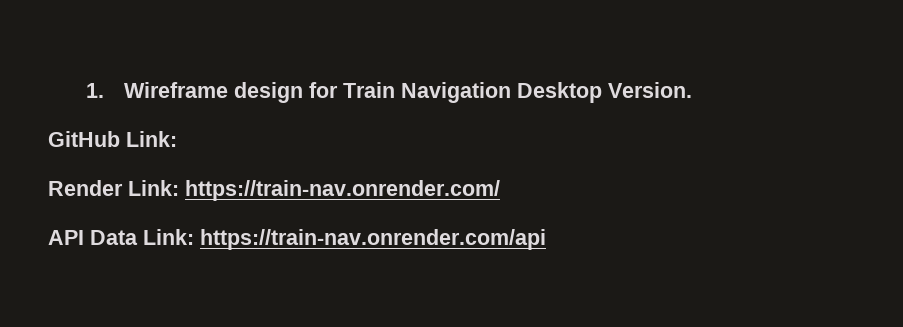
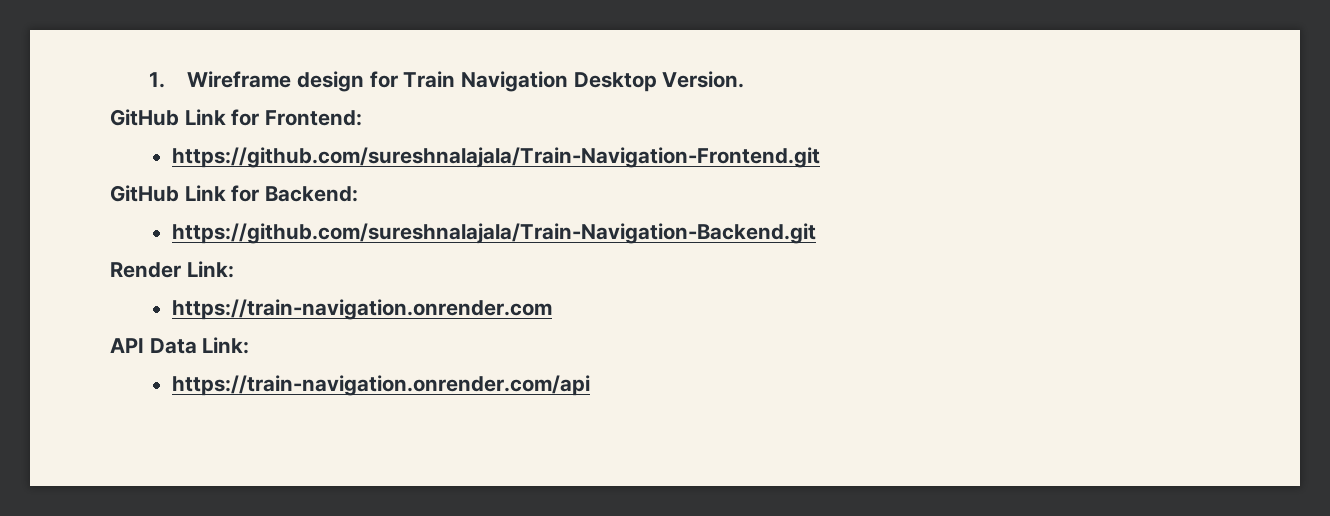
[126,131,177,147] Link: -> [184,109,363,126] [171,147,820,168] [110,185,359,202] [171,223,816,244] Link for Frontend: // https://github.com/sureshnalajala/Train-Navigation-Frontend.git // GitHub Link for Backend: // https://github.com/sureshnalajala/Train-Navigation-Backend.git
[185,180,500,201] https://train-nav.onrender.com/ -> [171,299,552,320] // https://train-navigation.onrender.com
[200,229,546,250] https://train-nav.onrender.com/api -> [171,375,590,396] // https://train-navigation.onrender.com/api

